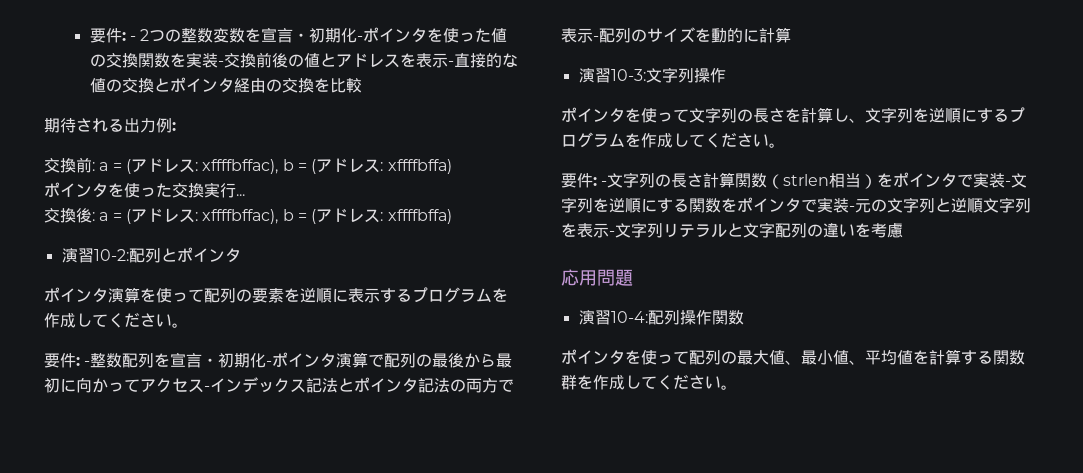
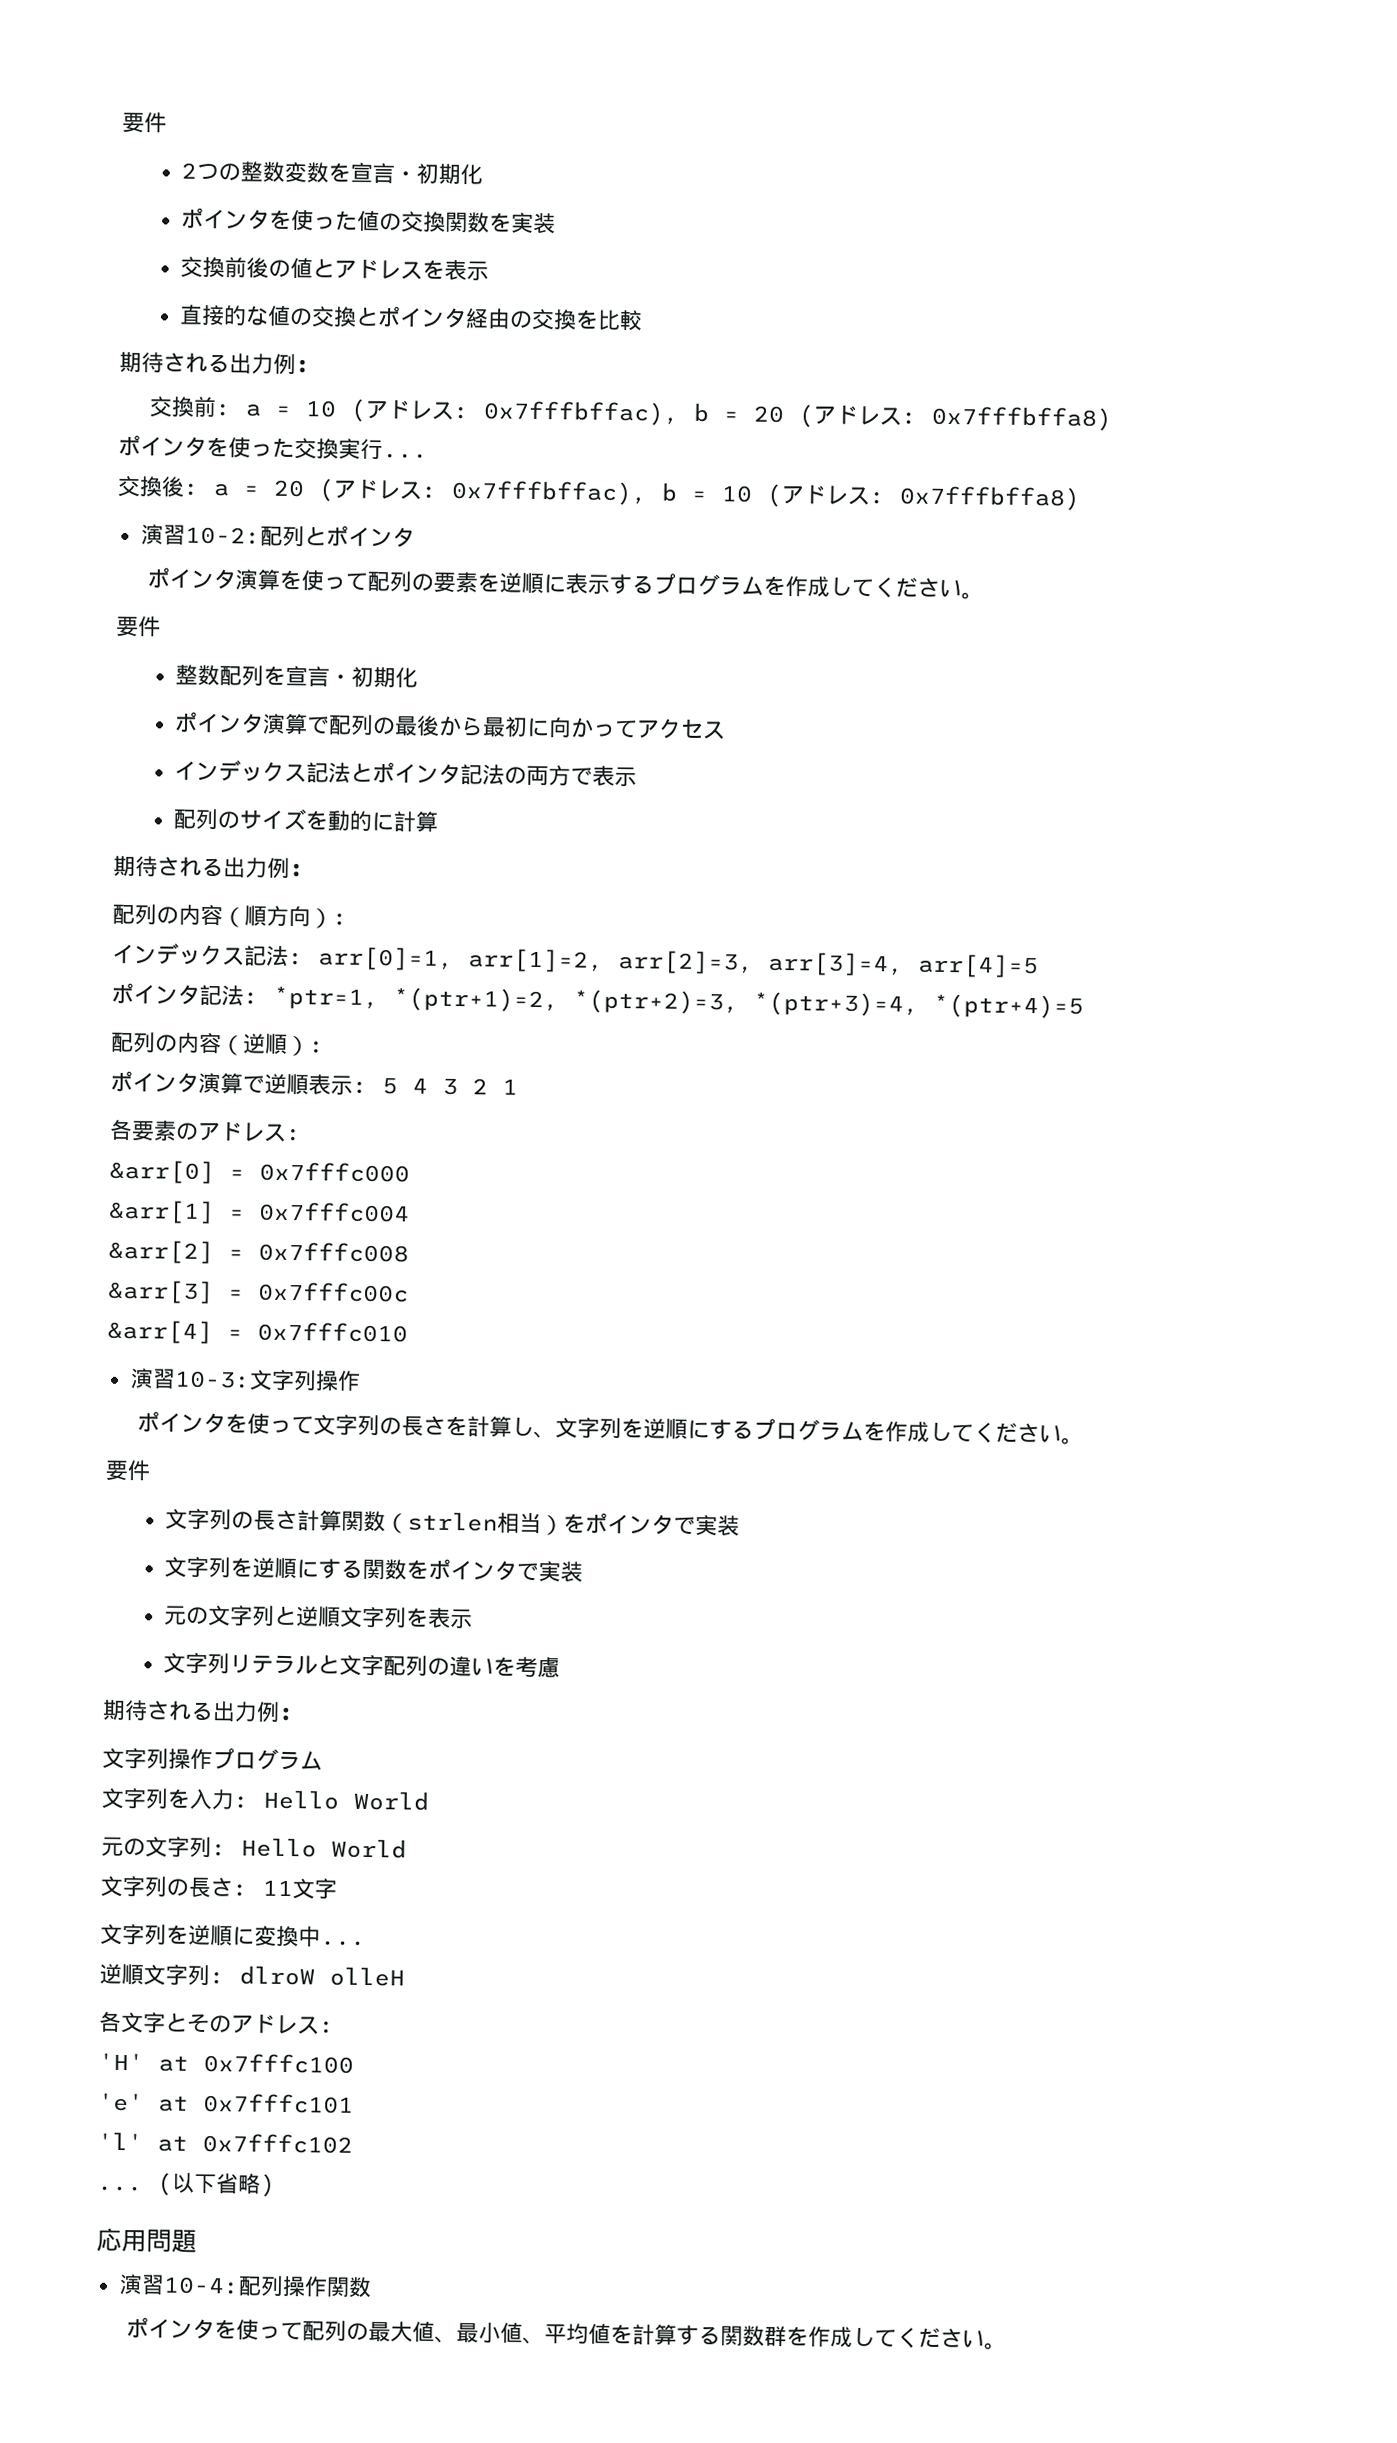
[89,28,136,43] 要件: - -> [122,111,167,134] 要件 //
[357,36,364,41] - -> (484, 174) //
[217,61,224,66] - -> (557, 223) //
[447,61,454,66] - -> (490, 271) //
[125,158,452,174] (アドレス: xffffbffac), b = (アドレス: xffffbffa) -> [305,398,1113,432] 10 (アドレス: 0x7fffbffac), b = 20 (アドレス: 0x7fffbffa8)
[125,208,452,224] (アドレス: xffffbffac), b = (アドレス: xffffbffa) -> [273,478,1080,511] 20 (アドレス: 0x7fffbffac), b = 10 (アドレス: 0x7fffbffa8)
[76,357,91,366] : - -> (161, 626) //
[266,361,273,366] - -> (419, 677) //
[204,386,210,391] - -> (727, 730) //
[593,36,599,41] - -> (638, 776) //
(791, 35) none -> [113,855,305,879] [112,903,348,929] [112,943,1039,979] [111,982,1084,1019] [111,1031,325,1057] [110,1070,518,1096] [109,1119,302,1142] [109,1159,410,1185] [108,1199,410,1225] [108,1239,409,1265] [107,1279,409,1305] [107,1319,408,1345] // 期待される出力例: // 配列の内容（順方向）: // インデックス記法: arr[0]=1, arr[1]=2, arr[2]=3, arr[3]=4, arr[4]=5 // ポインタ記法: *ptr=1, *(ptr+1)=2, *(ptr+2)=3, *(ptr+3)=4, *(ptr+4)=5 // 配列の内容（逆順）: // ポインタ演算で逆順表示: 5 4 3 2 1 // 各要素のアドレス: // &arr[0] = 0x7fffc000 // &arr[1] = 0x7fffc004 // &arr[2] = 0x7fffc008 // &arr[3] = 0x7fffc00c // &arr[4] = 0x7fffc010
[593,177,608,186] : - -> (151, 1470) //
[1005,181,1012,186] - -> (741, 1526) //
[849,206,855,211] - -> (584, 1572) //
[609,231,615,236] - -> (474, 1618) //
(903, 230) none -> [102,1699,295,1723] [102,1747,323,1771] [101,1787,430,1811] [101,1836,407,1859] [100,1875,337,1900] [100,1923,366,1948] [99,1963,405,1987] [99,2011,335,2035] [98,2052,354,2074] [98,2092,354,2114] [97,2131,353,2154] [97,2172,276,2197] // 期待される出力例: // 文字列操作プログラム // 文字列を入力: Hello World // 元の文字列: Hello World // 文字列の長さ: 11文字 // 文字列を逆順に変換中... // 逆順文字列: dlroW olleH // 各文字とそのアドレス: // 'H' at 0x7fffc100 // 'e' at 0x7fffc101 // 'l' at 0x7fffc102 // ... (以下省略)

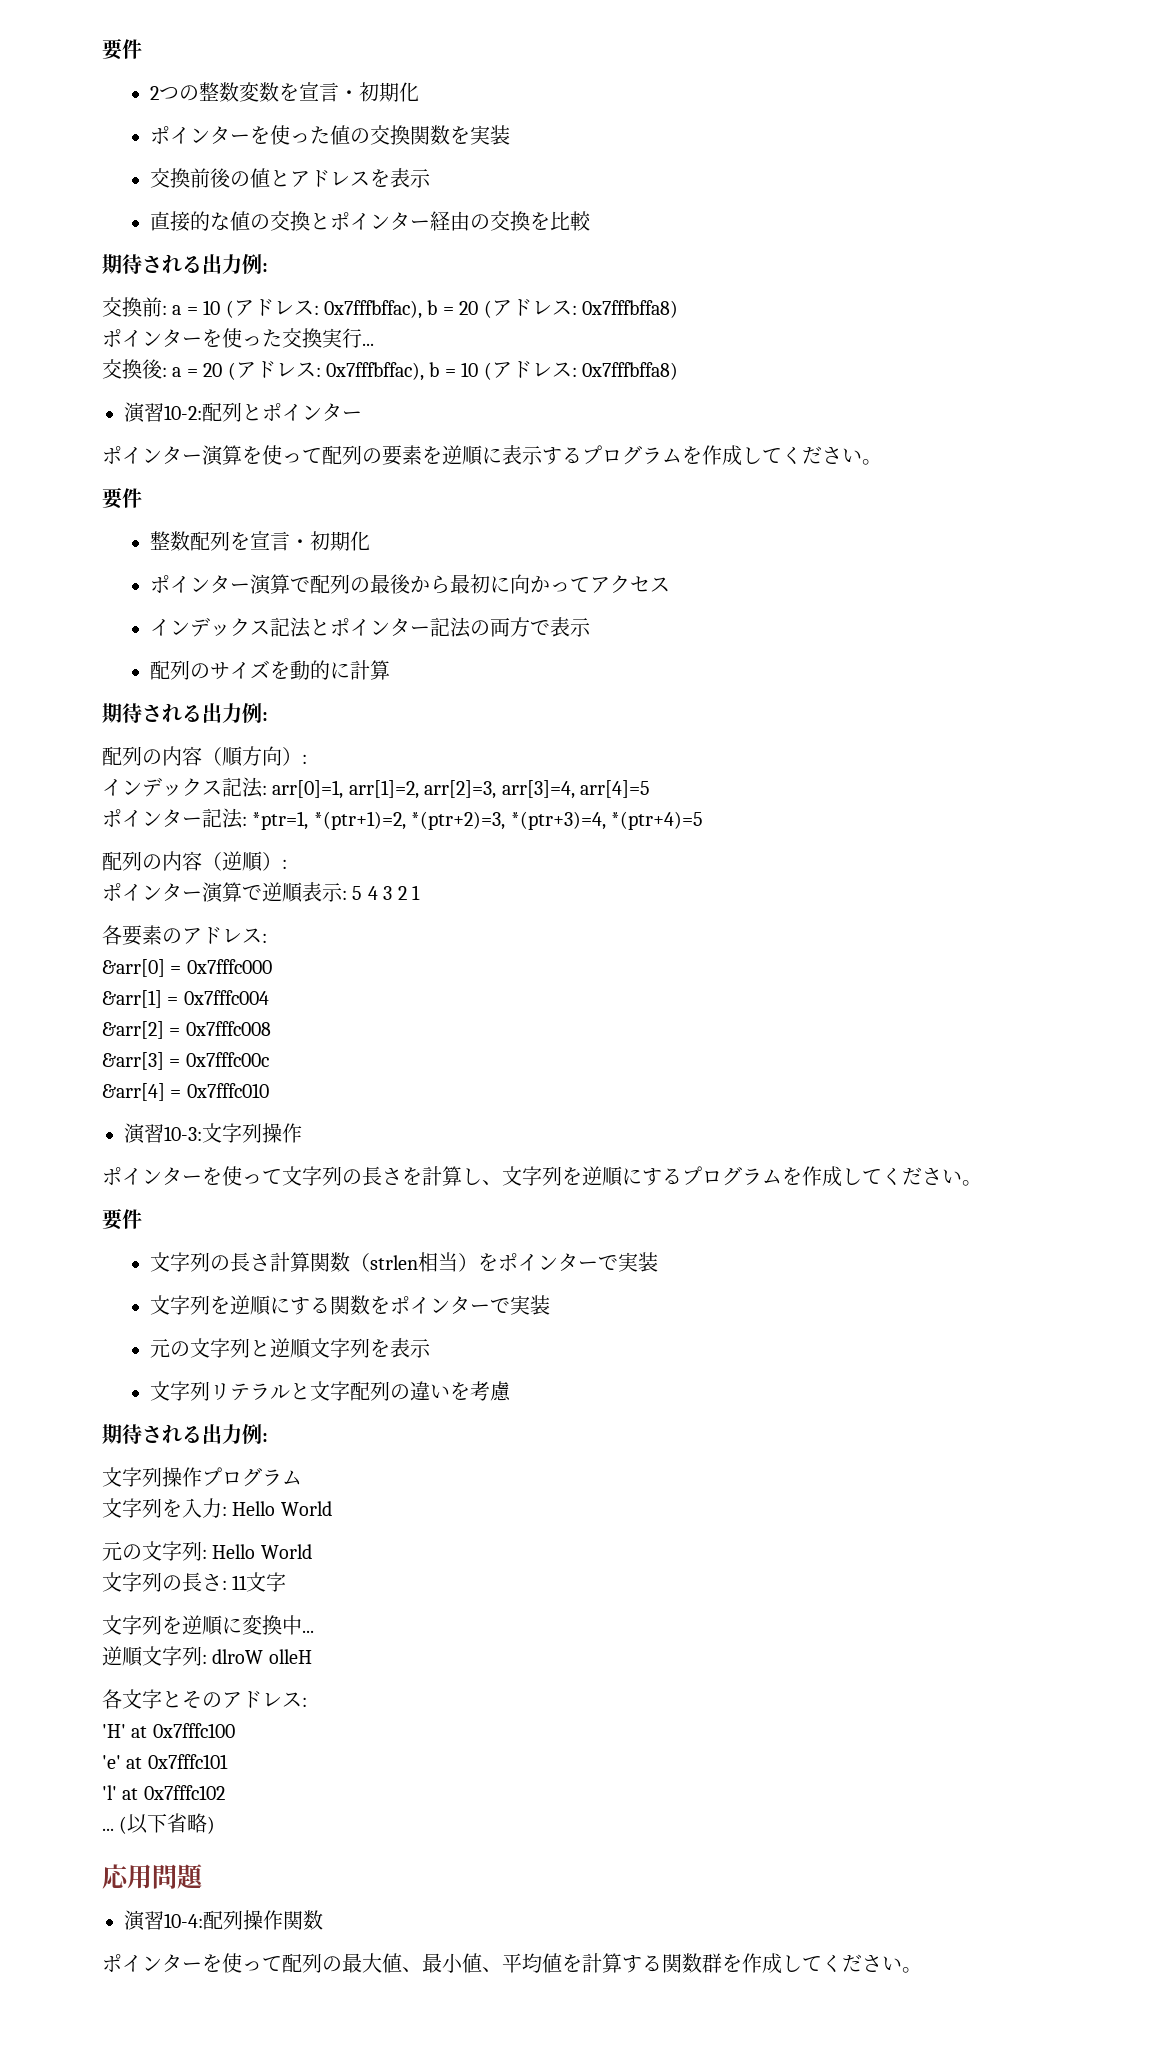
(271, 219) none -> [230,134,251,143] ー
(468, 318) none -> [410,220,431,229] ー
(207, 446) none -> [182,337,202,346] ー
[147,567,237,590] // ポインタ -> [342,411,362,420] [102,446,202,464] ー // ポインター
(265, 723) none -> [230,583,251,592] ー
(462, 774) none -> [410,626,431,635] ー
(200, 994) none -> [182,817,202,826] ー
(199, 1082) none -> [182,891,202,900] ー
(227, 1423) none -> [182,1175,202,1184] ー
(675, 1524) none -> [578,1261,599,1270] ー
(518, 1570) none -> [470,1304,491,1313] ー
(216, 2329) none -> [182,1962,202,1971] ー

